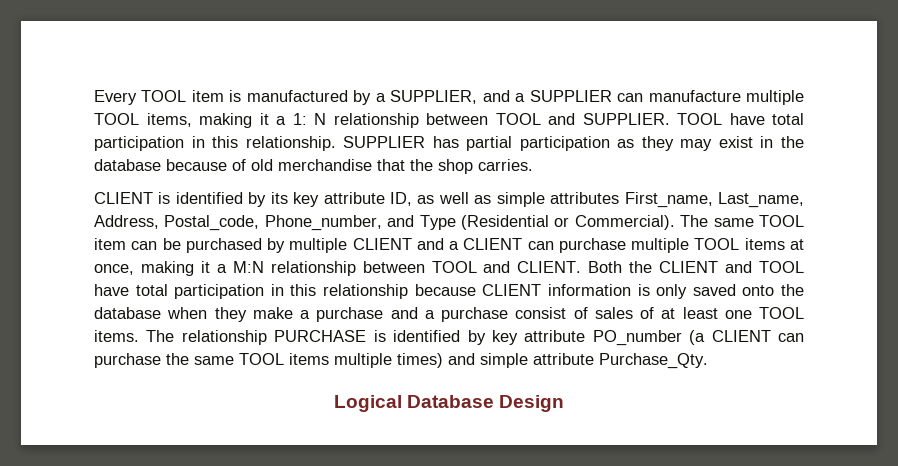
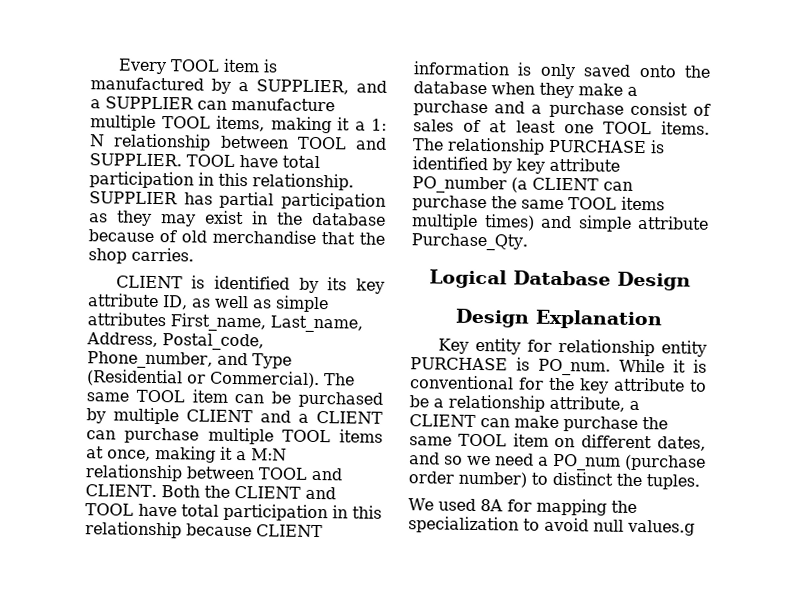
(565, 403) none -> [455,308,662,330] [437,337,707,357] [410,357,707,376] [410,375,707,394] [409,394,640,412] [409,414,668,432] [409,433,706,451] [409,452,706,471] [408,471,700,490] [408,498,637,516] [408,516,695,536] // Design Explanation // Key entity for relationship entity PURCHASE is PO_num. While it is conventional for the key attribute to be a relationship attribute, a CLIENT can make purchase the same TOOL item on different dates, and so we need a PO_num (purchase order number) to distinct the tuples. // We used 8A for mapping the specialization to avoid null values.g

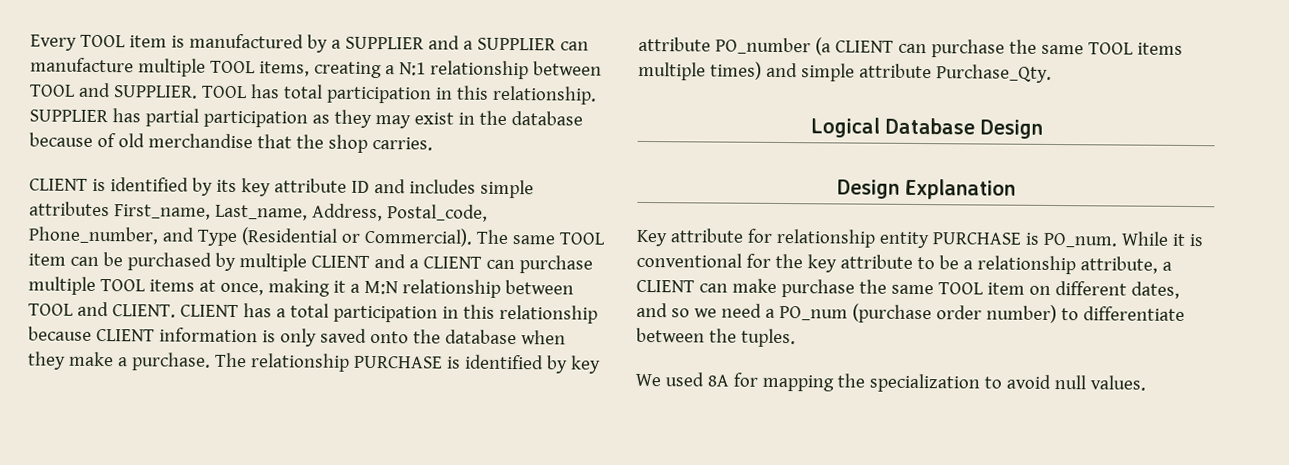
[256,79,349,95] SUPPLIER, -> [344,36,424,50] SUPPLIER
[270,116,387,134] [89,134,105,147] making it a 1: N -> [313,61,426,79] creating a N:1
[239,155,278,168] have -> [249,84,280,99] has
[162,295,272,310] ID, as well as -> [350,179,476,194] ID and includes
[160,485,336,500] [85,503,177,517] Both the CLIENT and TOOL have -> [179,303,286,318] CLIENT has a
[413,100,711,118] [413,119,710,135] purchase and a purchase consist of sales of at least one TOOL items. -> [130,352,211,371] purchase.
[474,337,521,355] entity -> [669,228,744,243] attribute
[552,471,613,486] distinct -> [1082,306,1185,321] [636,327,705,343] differentiate between
[627,519,695,536] values.g -> [1089,375,1146,391] values.

